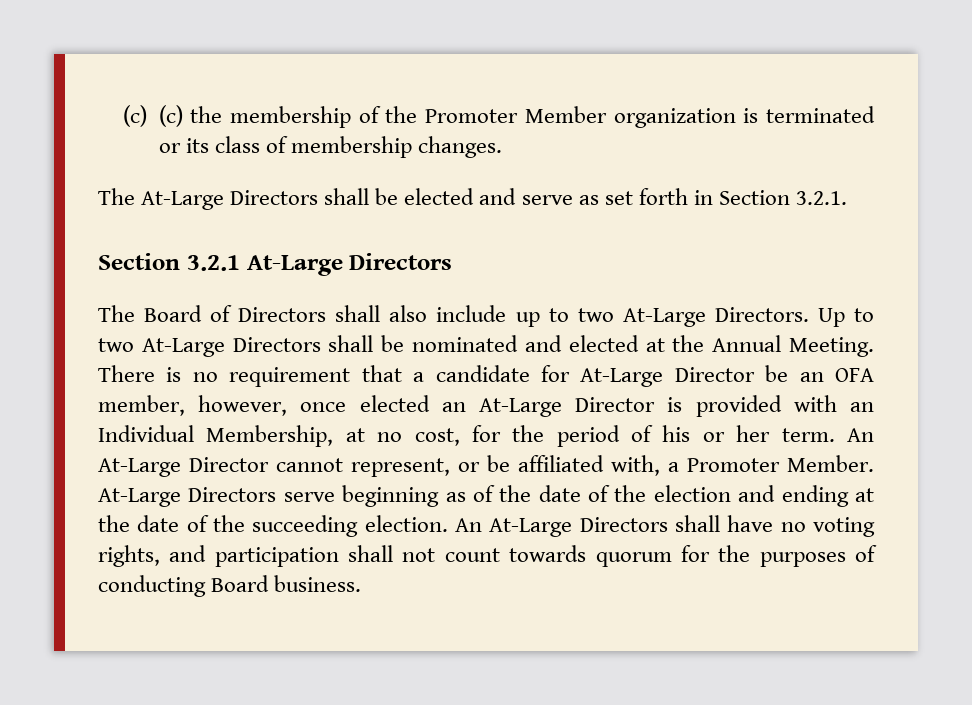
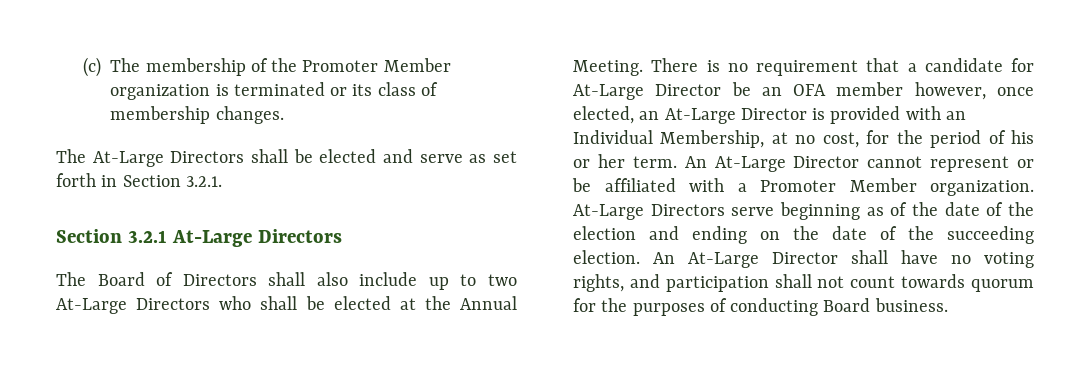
[123,105,223,127] (c) (c) the -> [82,57,141,77] (c) The
[714,307,875,327] [98,335,562,357] Directors. Up to two At-Large Directors shall be nominated and -> [136,296,325,310] Directors who shall be
[98,395,185,416] member, -> [836,82,904,96] member
[359,395,430,412] elected -> [573,106,634,124] elected,
[351,458,450,477] represent, -> [930,156,1010,172] represent
[611,455,660,476] with, -> [689,178,724,192] with
[787,455,874,472] Member. -> [849,178,1034,196] Member organization.
[854,488,874,502] at -> [760,231,780,240] on
[579,517,668,532] Directors -> [772,252,838,264] Director

